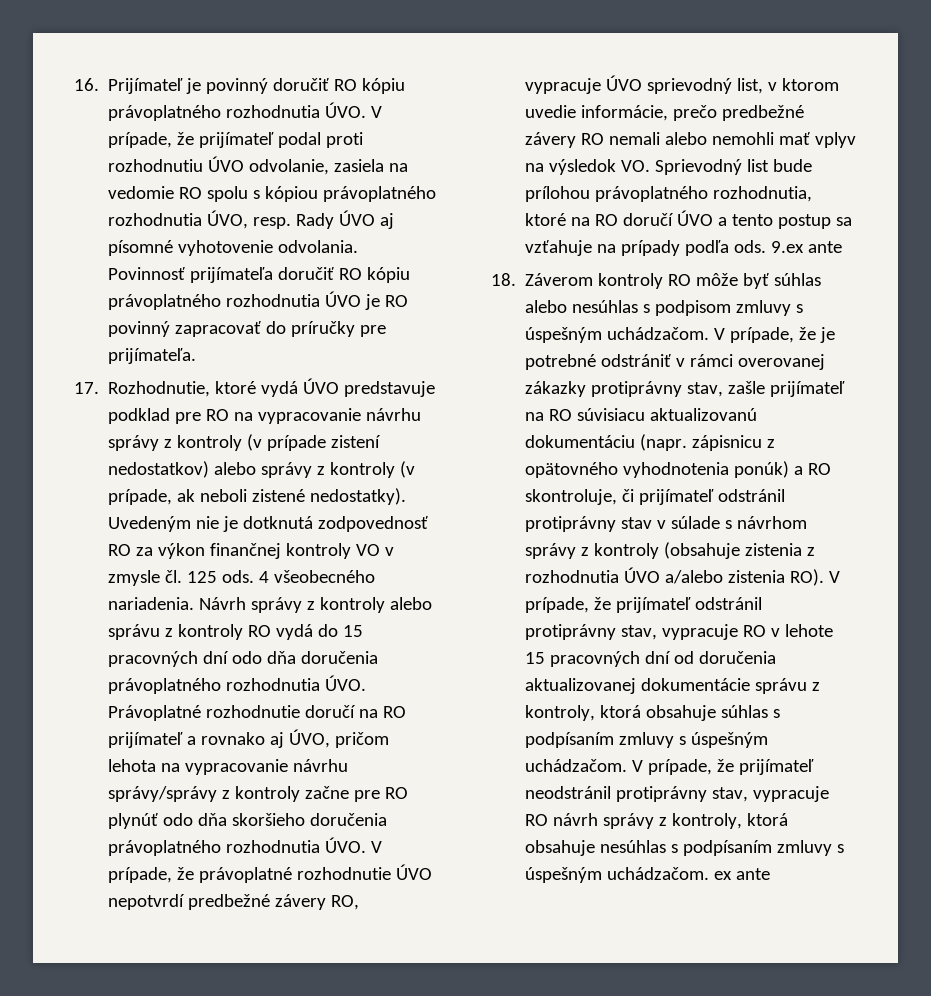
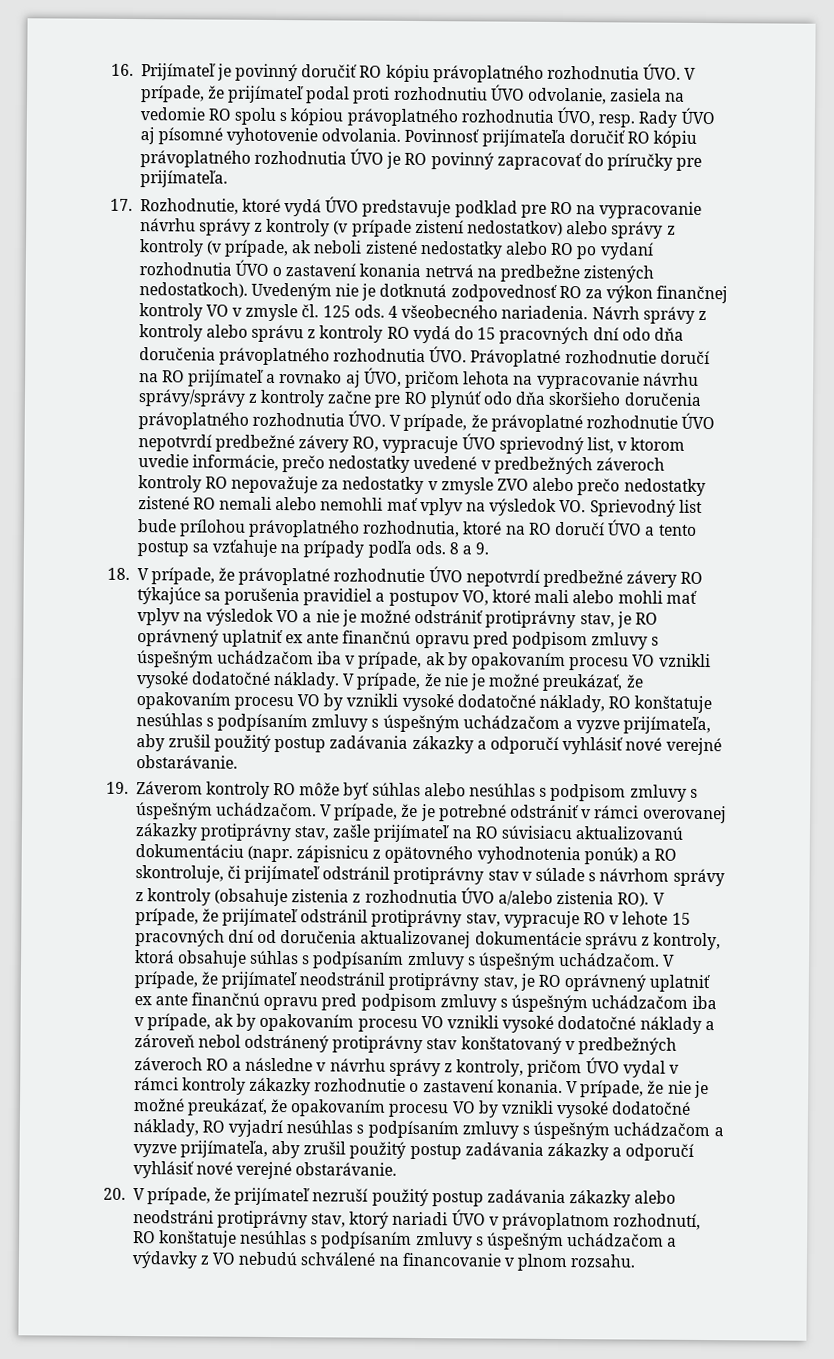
[310,488,407,505] nedostatky). -> [419,241,654,260] [138,259,655,283] [138,282,248,298] nedostatky alebo RO po vydaní rozhodnutia ÚVO o zastavení konania netrvá na predbežne zistených nedostatkoch).
[722,105,805,121] [525,132,577,148] predbežné závery -> [328,455,666,475] [137,475,706,497] [137,496,190,510] nedostatky uvedené v predbežných záveroch kontroly RO nepovažuje za nedostatky v zmysle ZVO alebo prečo nedostatky zistené
[771,241,843,253] [491,273,516,286] 9.ex ante // 18. -> [449,542,490,555] [107,566,704,588] [136,587,697,607] [136,608,658,629] [136,629,660,650] [136,650,711,671] [135,671,644,692] [135,692,713,714] [135,713,712,735] [135,734,722,756] [135,755,238,769] [106,781,129,794] 8 a 9. // 18. V prípade, že právoplatné rozhodnutie ÚVO nepotvrdí predbežné závery RO týkajúce sa porušenia pravidiel a postupov VO, ktoré mali alebo mohli mať vplyv na výsledok VO a nie je možné odstrániť protiprávny stav, je RO oprávnený uplatniť ex ante finančnú opravu pred podpisom zmluvy s úspešným uchádzačom iba v prípade, ak by opakovaním procesu VO vznikli vysoké dodatočné náklady. V prípade, že nie je možné preukázať, že opakovaním procesu VO by vznikli vysoké dodatočné náklady, RO konštatuje nesúhlas s podpísaním zmluvy s úspešným uchádzačom a vyzve prijímateľa, aby zrušil použitý postup zadávania zákazky a odporučí vyhlásiť nové verejné obstarávanie. // 19.
[753,786,830,802] [525,813,789,829] [525,840,845,856] [525,867,771,883] vypracuje RO návrh správy z kontroly, ktorá obsahuje nesúhlas s podpísaním zmluvy s úspešným uchádzačom. ex ante -> [519,973,711,993] [133,992,717,1013] [133,1013,715,1034] [133,1034,678,1055] [133,1057,679,1078] [133,1077,709,1099] [132,1098,692,1119] [132,1119,724,1140] [132,1140,695,1161] [132,1161,398,1180] [103,1187,677,1208] [132,1209,702,1231] [132,1230,678,1251] [131,1251,636,1272] je RO oprávnený uplatniť ex ante finančnú opravu pred podpisom zmluvy s úspešným uchádzačom iba v prípade, ak by opakovaním procesu VO vznikli vysoké dodatočné náklady a zároveň nebol odstránený protiprávny stav konštatovaný v predbežných záveroch RO a následne v návrhu správy z kontroly, pričom ÚVO vydal v rámci kontroly zákazky rozhodnutie o zastavení konania. V prípade, že nie je možné preukázať, že opakovaním procesu VO by vznikli vysoké dodatočné náklady, RO vyjadrí nesúhlas s podpísaním zmluvy s úspešným uchádzačom a vyzve prijímateľa, aby zrušil použitý postup zadávania zákazky a odporučí vyhlásiť nové verejné obstarávanie. // 20. V prípade, že prijímateľ nezruší použitý postup zadávania zákazky alebo neodstráni protiprávny stav, ktorý nariadi ÚVO v právoplatnom rozhodnutí, RO konštatuje nesúhlas s podpísaním zmluvy s úspešným uchádzačom a výdavky z VO nebudú schválené na financovanie v plnom rozsahu.

